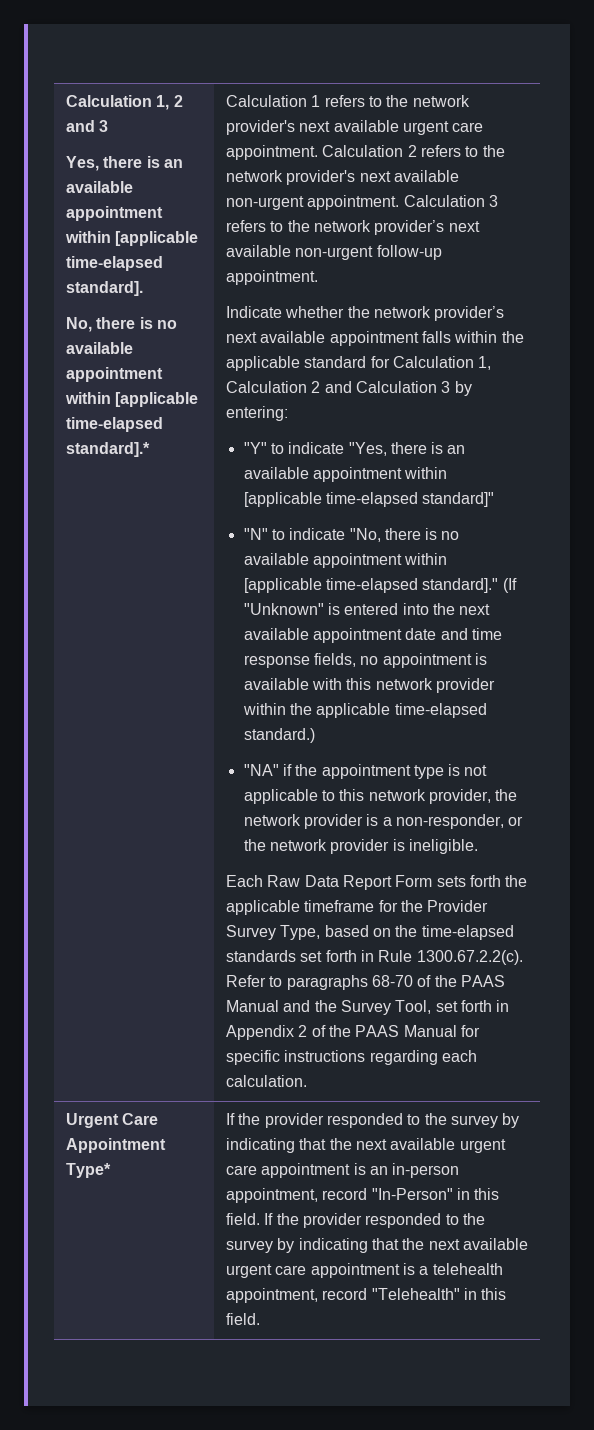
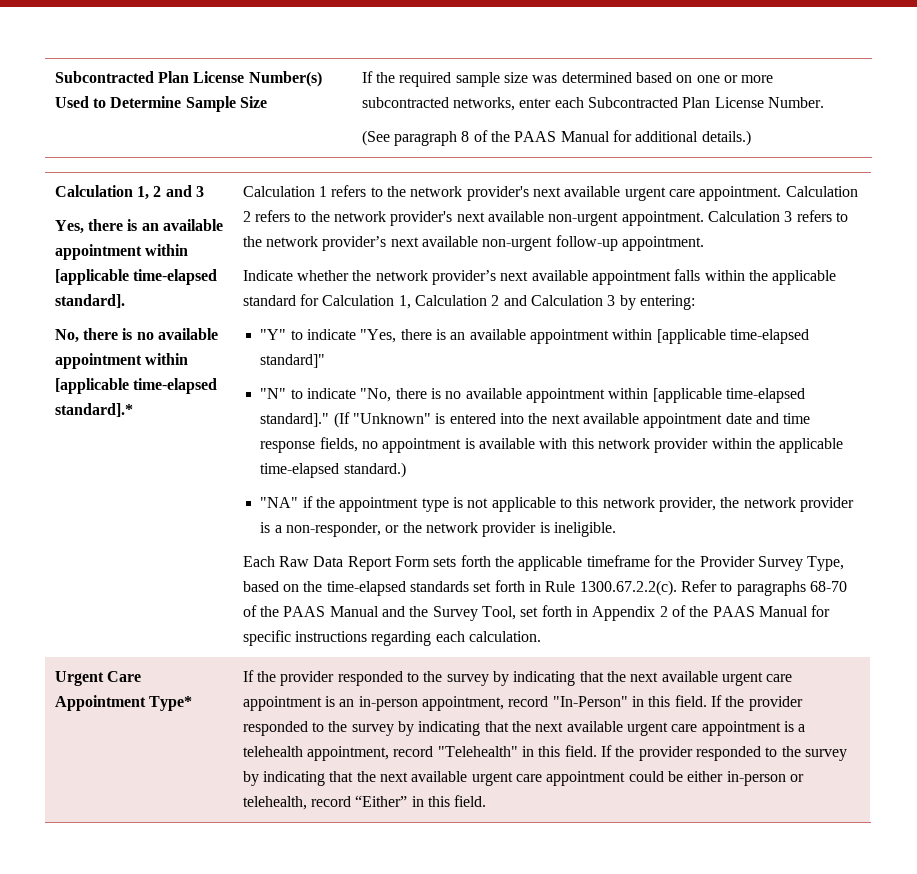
(65, 101) none -> [54,71,322,87] [54,96,268,112] [361,71,774,87] [361,97,825,111] [361,130,751,146] Subcontracted Plan License Number(s) Used to Determine Sample Size | If the required sample size was determined based on one or more subcontracted networks, enter each Subcontracted Plan License Number. // (See paragraph 8 of the PAAS Manual for additional details.) //
(260, 1319) none -> [601,745,847,761] [242,771,804,786] [242,795,487,810] If the provider responded to the survey by indicating that the next available urgent care appointment could be either in-person or telehealth, record “Either” in this field.

